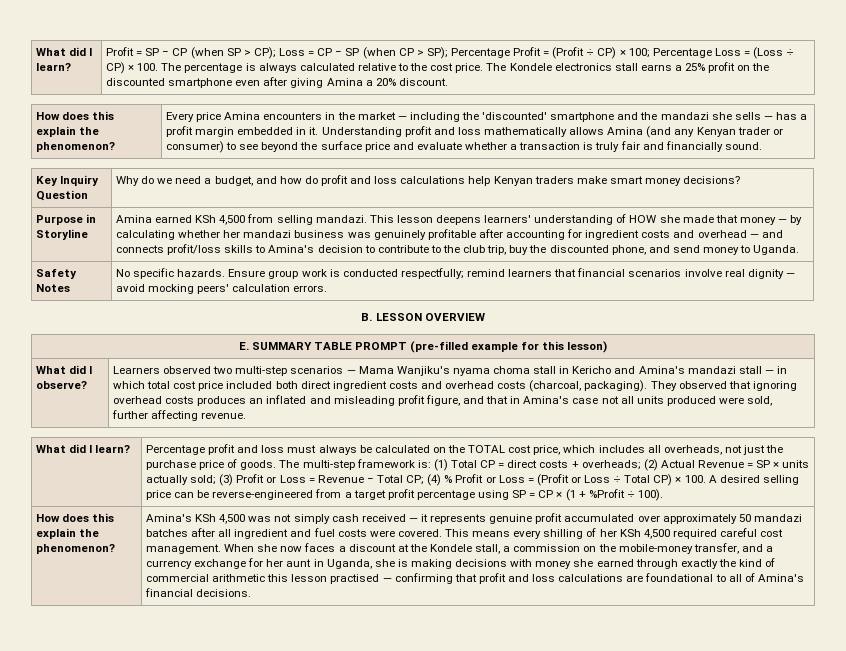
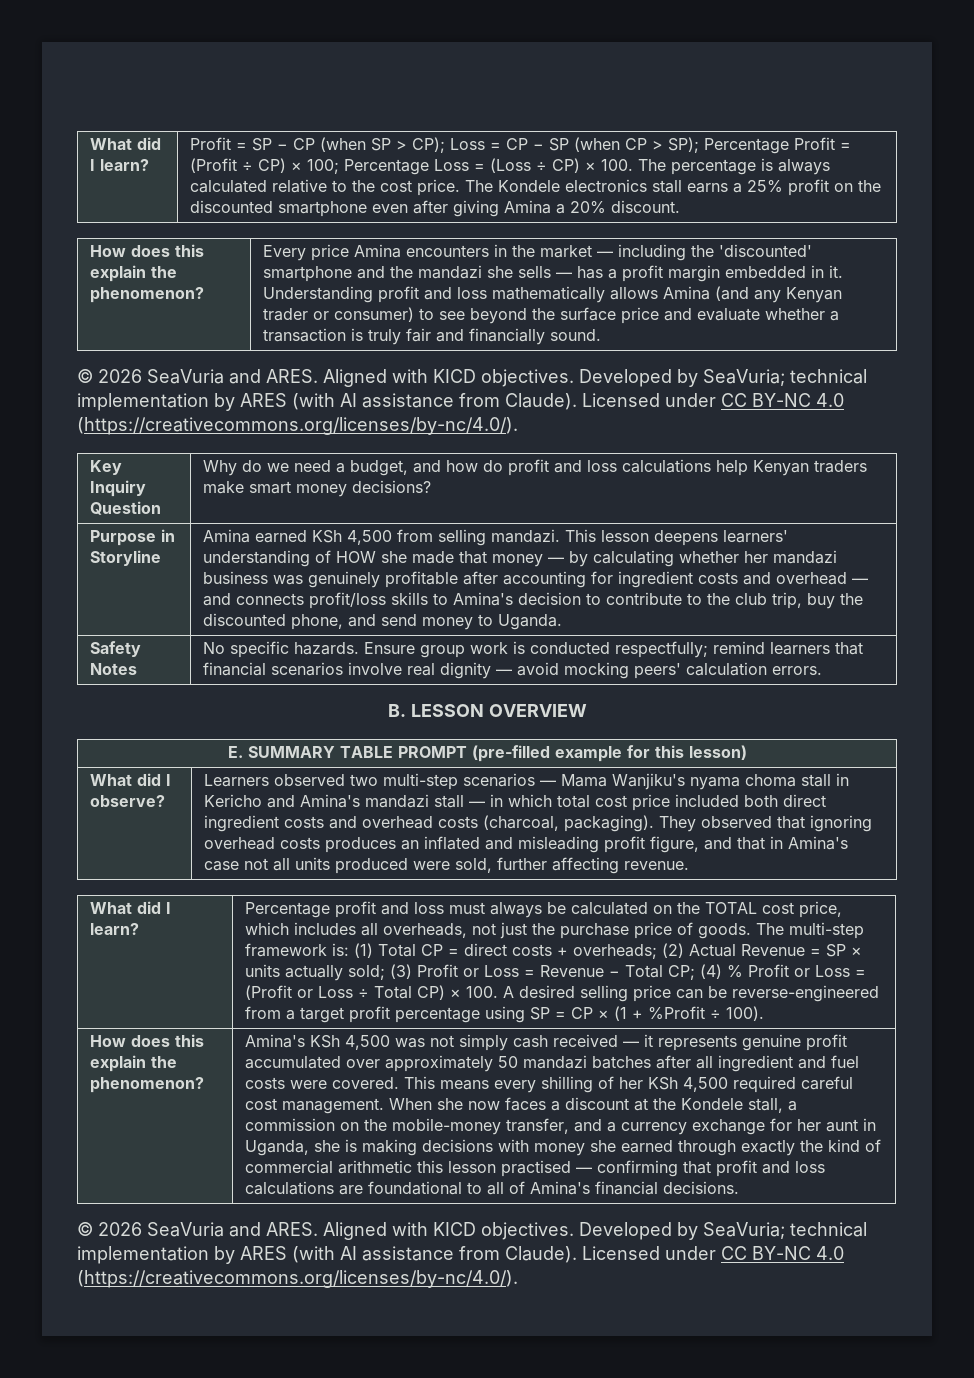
(762, 146) none -> [77,369,867,387] [77,393,844,411] [77,417,518,435] // © 2026 SeaVuria and ARES. Aligned with KICD objectives. Developed by SeaVuria; technical implementation by ARES (with AI assistance from Claude). Licensed under CC BY-NC 4.0 (https://creativecommons.org/licenses/by-nc/4.0/).
(252, 593) none -> [77,1222,867,1240] [77,1246,844,1264] [77,1270,518,1288] // © 2026 SeaVuria and ARES. Aligned with KICD objectives. Developed by SeaVuria; technical implementation by ARES (with AI assistance from Claude). Licensed under CC BY-NC 4.0 (https://creativecommons.org/licenses/by-nc/4.0/).

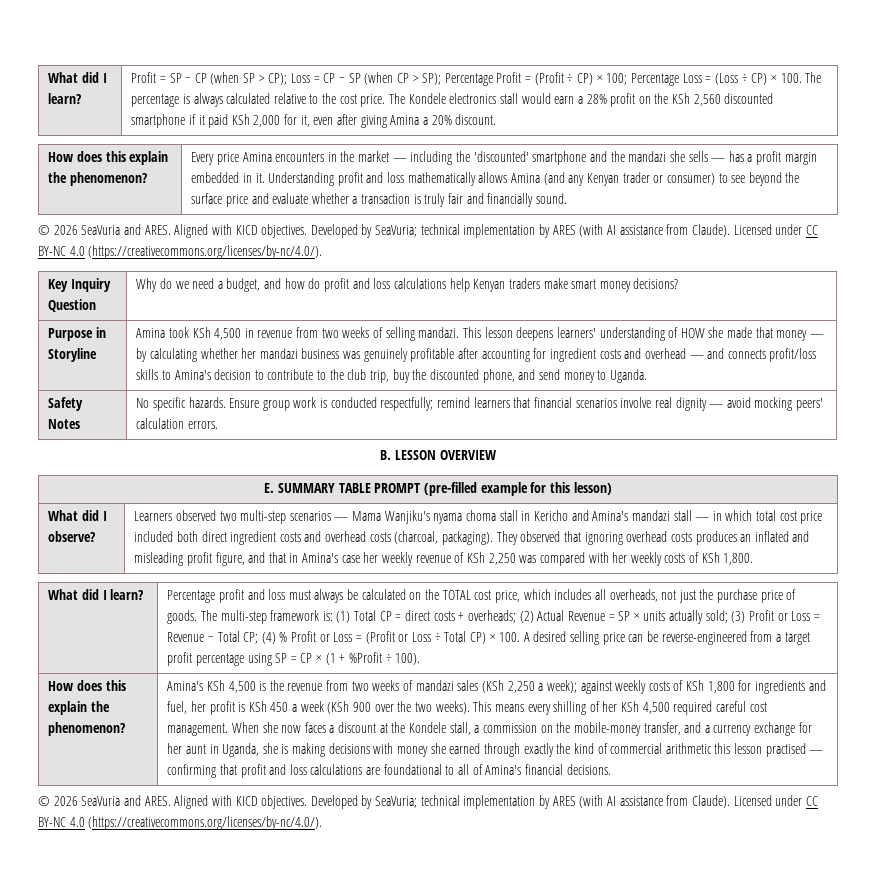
[687,179,882,196] [190,200,368,217] earns a 25% profit on the discounted smartphone -> [521,93,774,107] [131,114,310,128] would earn a 28% profit on the KSh 2,560 discounted smartphone if it paid KSh 2,000 for it,
[255,529,434,545] earned KSh 4,500 from -> [168,327,384,340] took KSh 4,500 in revenue from two weeks of
[244,857,690,874] not all units produced were sold, further affecting revenue. -> [363,552,754,566] her weekly revenue of KSh 2,250 was compared with her weekly costs of KSh 1,800.
[395,1034,848,1051] [245,1055,860,1072] [245,1077,400,1089] was not simply cash received — it represents genuine profit accumulated over approximately 50 mandazi batches after all ingredient and fuel costs were covered. -> [259,680,826,694] [167,701,470,715] is the revenue from two weeks of mandazi sales (KSh 2,250 a week); against weekly costs of KSh 1,800 for ingredients and fuel, her profit is KSh 450 a week (KSh 900 over the two weeks).

